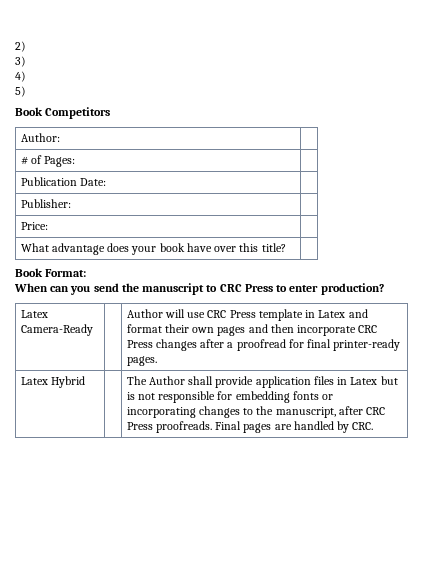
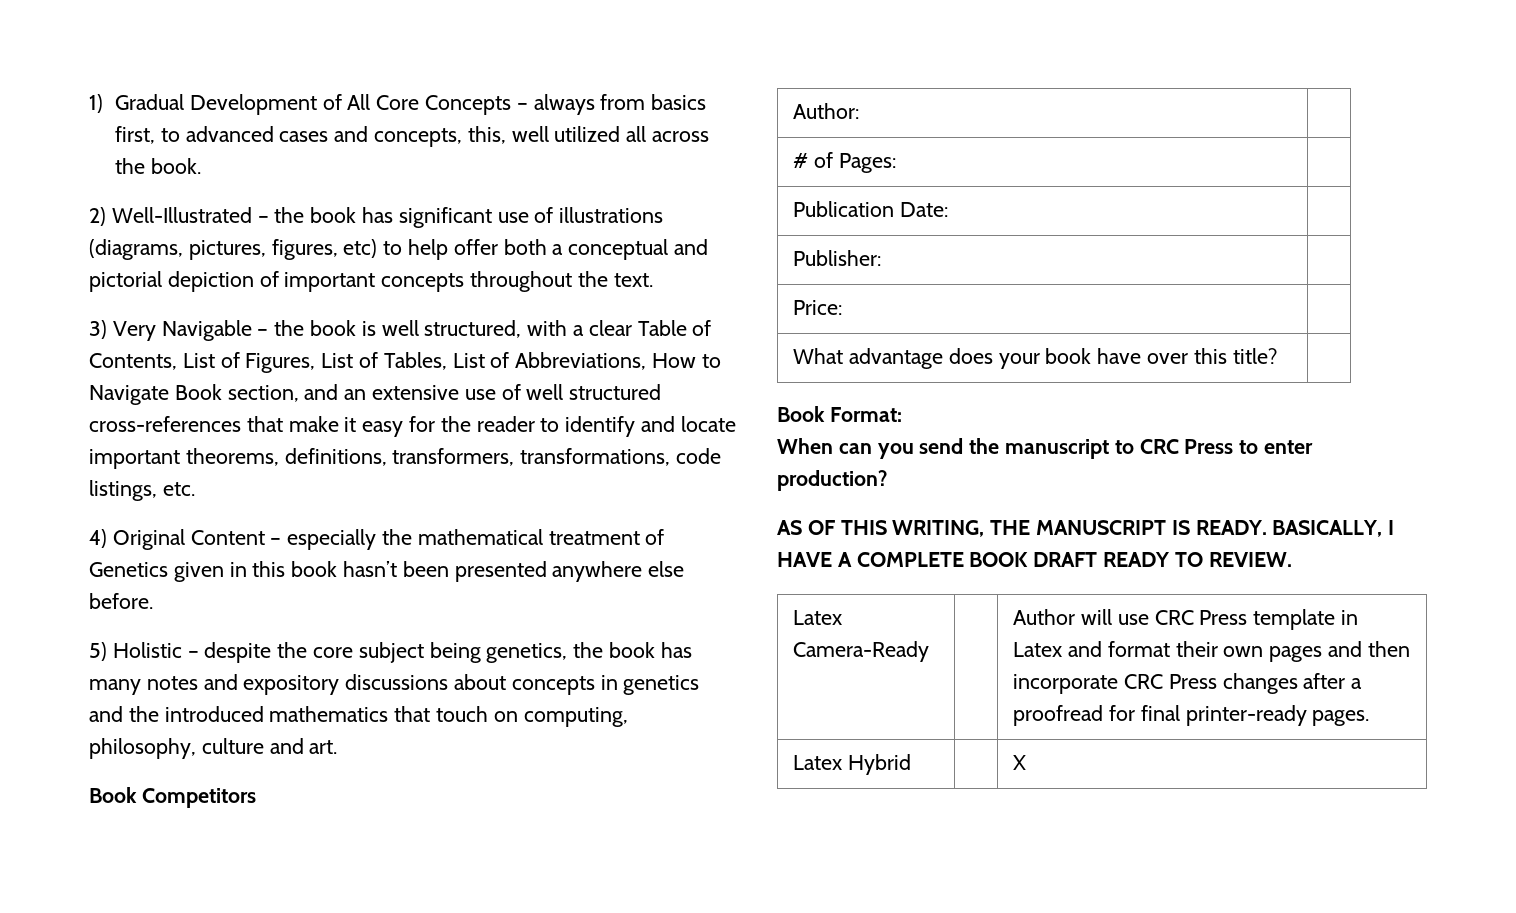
[15,41,26,52] [15,56,26,67] [15,71,26,82] [15,86,26,97] 2) // 3) // 4) // 5) -> [89,94,707,115] [114,126,709,147] [114,158,201,174] [89,207,664,228] [89,239,709,260] [89,271,653,292] [89,320,712,341] [89,352,721,373] [89,384,662,405] [89,416,736,437] [89,448,722,469] [89,480,195,501] [89,529,665,550] [89,561,685,582] [89,593,153,609] [89,642,692,663] [89,674,700,695] [89,706,628,727] [89,738,338,759] 1) Gradual Development of All Core Concepts – always from basics first, to advanced cases and concepts, this, well utilized all across the book. // 2) Well-Illustrated – the book has significant use of illustrations (diagrams, pictures, figures, etc) to help offer both a conceptual and pictorial depiction of important concepts throughout the text. // 3) Very Navigable – the book is well structured, with a clear Table of Contents, List of Figures, List of Tables, List of Abbreviations, How to Navigate Book section, and an extensive use of well structured cross-references that make it easy for the reader to identify and locate important theorems, definitions, transformers, transformations, code listings, etc. // 4) Original Content – especially the mathematical treatment of Genetics given in this book hasn’t been presented anywhere else before. // 5) Holistic – despite the core subject being genetics, the book has many notes and expository discussions about concepts in genetics and the introduced mathematics that touch on computing, philosophy, culture and art.
(384, 289) none -> [777,520,1395,537] [777,552,1292,567] // AS OF THIS WRITING, THE MANUSCRIPT IS READY. BASICALLY, I HAVE A COMPLETE BOOK DRAFT READY TO REVIEW.
[126,376,398,388] [126,391,334,403] [126,406,386,418] [126,421,374,433] The Author shall provide application files in Latex but is not responsible for embedding fonts or incorporating changes to the manuscript, after CRC Press proofreads. Final pages are handled by CRC. -> [1013,755,1027,770] X

